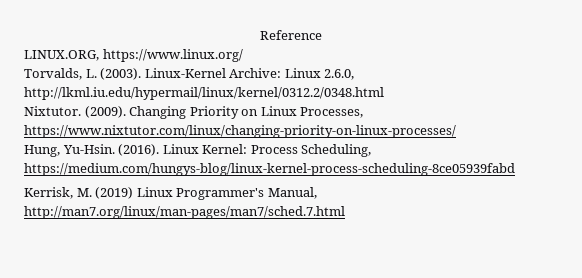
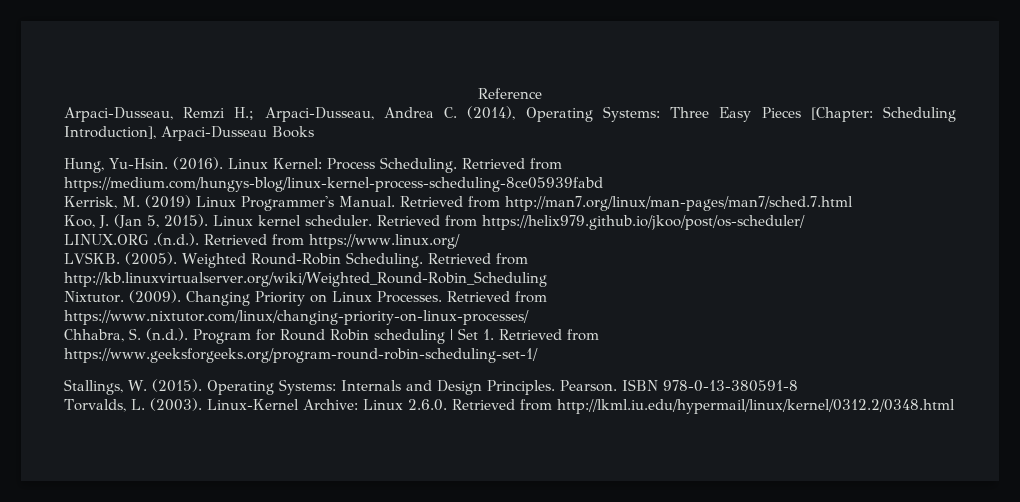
[24,49,243,62] LINUX.ORG, https://www.linux.org/ -> [64,106,957,122] [64,126,314,141] [64,157,562,173] [64,177,603,192] [64,195,853,211] [64,214,805,230] [64,233,460,249] [64,252,528,268] [64,271,547,287] [64,290,547,306] [64,310,529,325] [64,328,599,344] [64,348,538,363] [64,379,798,395] Arpaci-Dusseau, Remzi H.; Arpaci-Dusseau, Andrea C. (2014), Operating Systems: Three Easy Pieces [Chapter: Scheduling Introduction], Arpaci-Dusseau Books // Hung, Yu-Hsin. (2016). Linux Kernel: Process Scheduling. Retrieved from https://medium.com/hungys-blog/linux-kernel-process-scheduling-8ce05939fabd // Kerrisk, M. (2019) Linux Programmer's Manual. Retrieved from http://man7.org/linux/man-pages/man7/sched.7.html // Koo, J. (Jan 5, 2015). Linux kernel scheduler. Retrieved from https://helix979.github.io/jkoo/post/os-scheduler/ // LINUX.ORG .(n.d.). Retrieved from https://www.linux.org/ // LVSKB. (2005). Weighted Round-Robin Scheduling. Retrieved from http://kb.linuxvirtualserver.org/wiki/Weighted_Round-Robin_Scheduling // Nixtutor. (2009). Changing Priority on Linux Processes. Retrieved from https://www.nixtutor.com/linux/changing-priority-on-linux-processes/ // Chhabra, S. (n.d.). Program for Round Robin scheduling | Set 1. Retrieved from https://www.geeksforgeeks.org/program-round-robin-scheduling-set-1/ // Stallings, W. (2015). Operating Systems: Internals and Design Principles. Pearson. ISBN 978-0-13-380591-8
[324,69,355,80] [24,87,384,100] [24,106,364,119] [24,125,456,138] [24,144,372,157] [24,163,515,176] [24,187,317,200] [24,206,345,219] 2.6.0, http://lkml.iu.edu/hypermail/linux/kernel/0312.2/0348.html // Nixtutor. (2009). Changing Priority on Linux Processes, https://www.nixtutor.com/linux/changing-priority-on-linux-processes/ // Hung, Yu-Hsin. (2016). Linux Kernel: Process Scheduling, https://medium.com/hungys-blog/linux-kernel-process-scheduling-8ce05939fabd // Kerrisk, M. (2019) Linux Programmer's Manual, http://man7.org/linux/man-pages/man7/sched.7.html -> [407,399,955,414] 2.6.0. Retrieved from http://lkml.iu.edu/hypermail/linux/kernel/0312.2/0348.html

